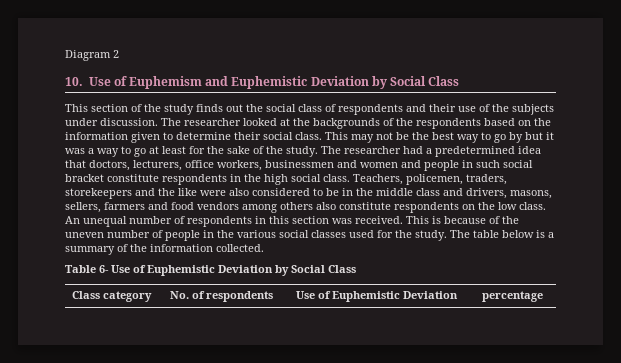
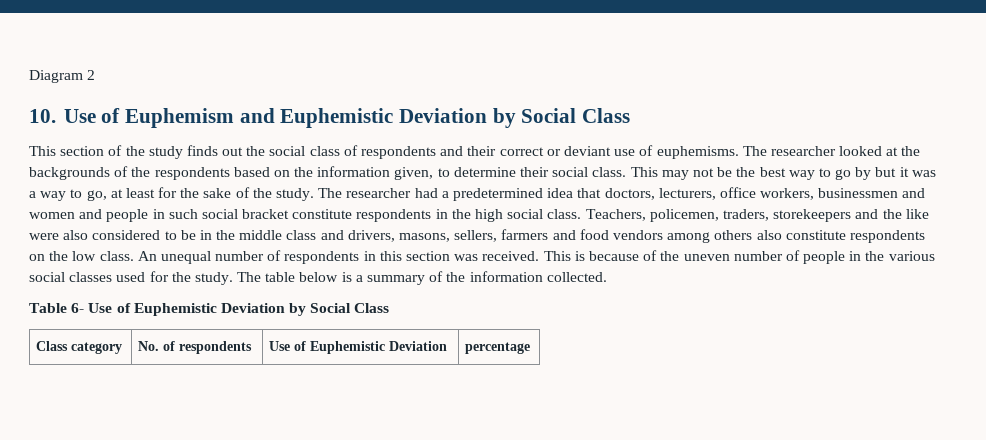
[458,104,554,115] [65,118,158,126] use of the subjects under discussion. -> [499,145,739,159] correct or deviant use of euphemisms.
[131,132,160,143] given -> [394,167,434,180] given,
[134,148,146,157] go -> [86,190,107,201] go,

